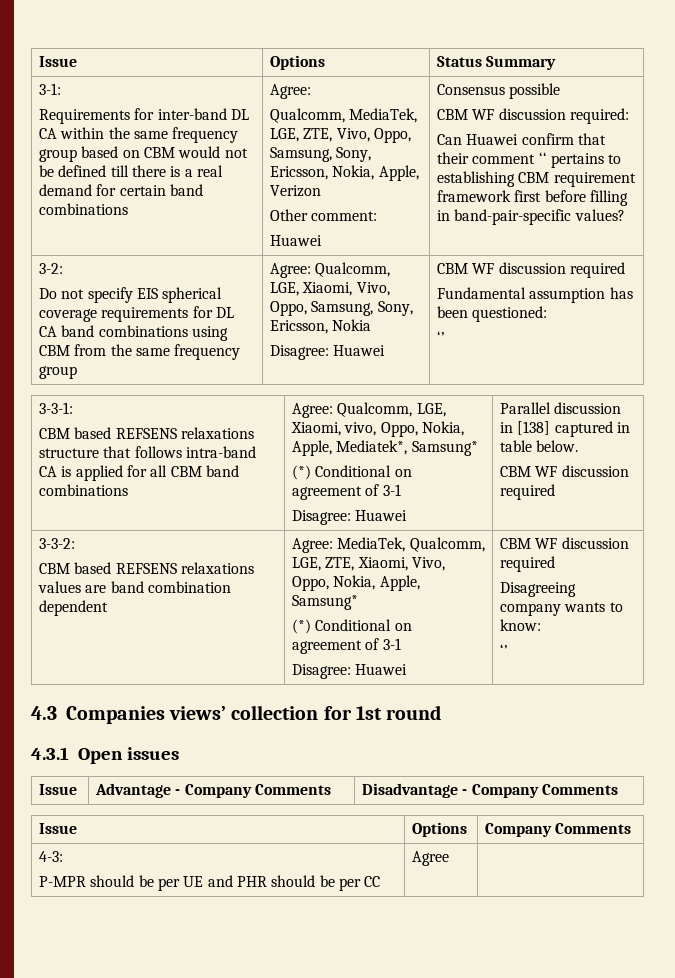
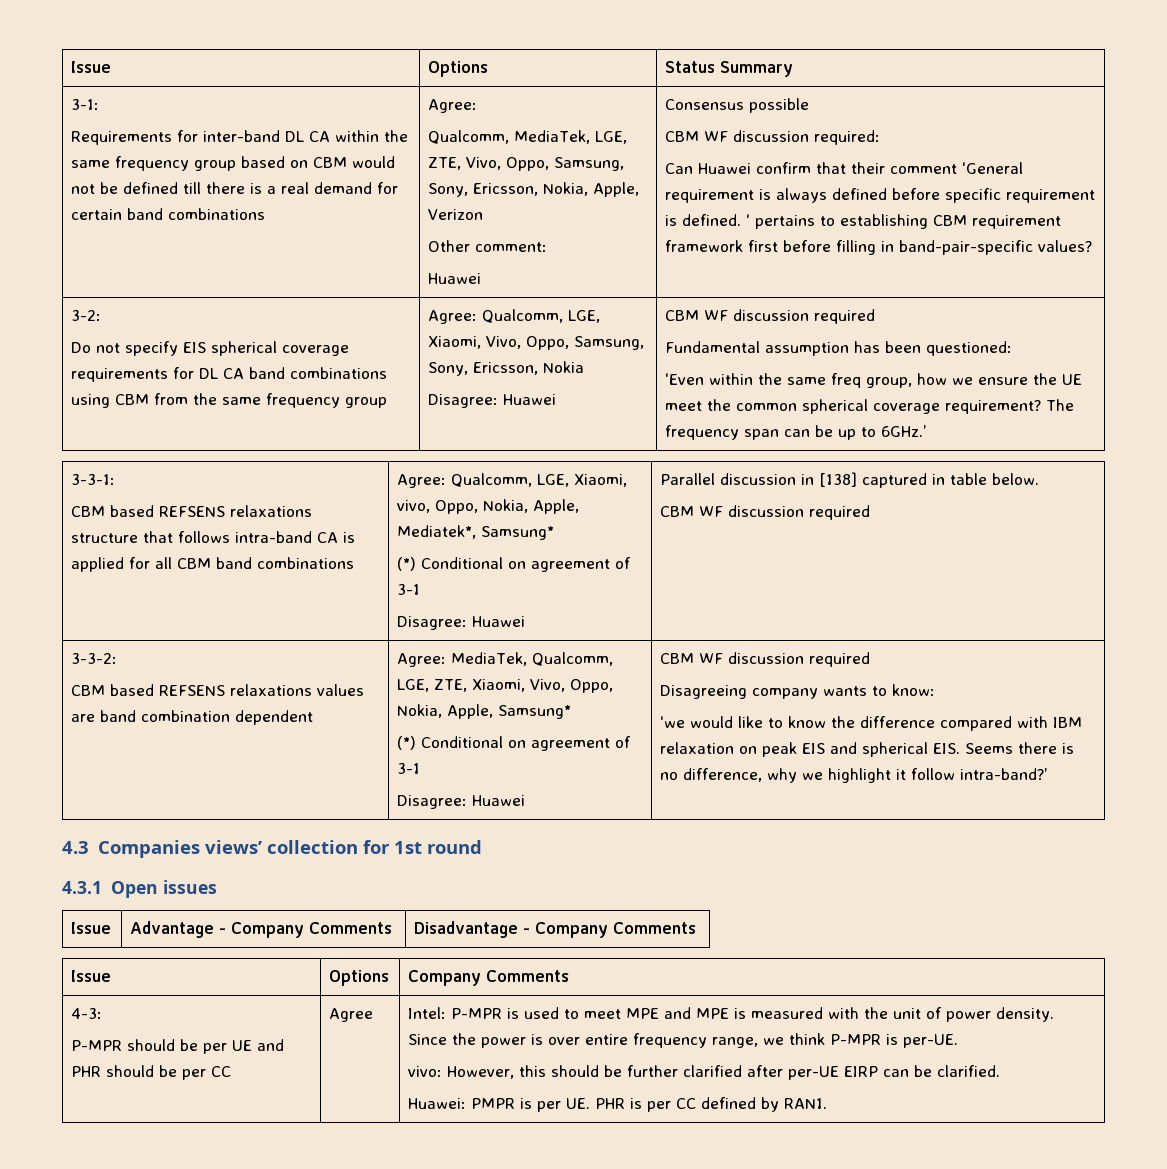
[538,152,547,164] ‘‘ -> [962,162,1024,174] [665,188,1096,203] [665,214,751,226] ‘General requirement is always defined before specific requirement is defined. ‘
[437,331,446,343] ‘’ -> [665,373,1083,388] [665,399,1075,414] [665,425,927,440] ‘Even within the same freq group, how we ensure the UE meet the common spherical coverage requirement? The frequency span can be up to 6GHz.’
[500,644,509,656] ‘’ -> [660,716,1083,731] [660,742,1075,757] [660,768,1048,783] ‘we would like to know the difference compared with IBM relaxation on peak EIS and spherical EIS. Seems there is no difference, why we highlight it follow intra-band?’
(450, 858) none -> [408,1007,1055,1022] [408,1033,959,1048] [408,1065,1001,1080] [408,1097,828,1112] Intel: P-MPR is used to meet MPE and MPE is measured with the unit of power density. Since the power is over entire frequency range, we think P-MPR is per-UE. // vivo: However, this should be further clarified after per-UE EIRP can be clarified. // Huawei: PMPR is per UE. PHR is per CC defined by RAN1.

